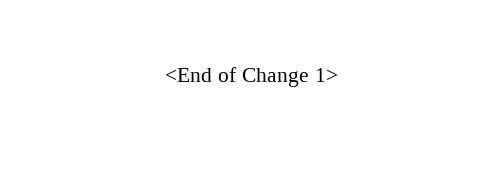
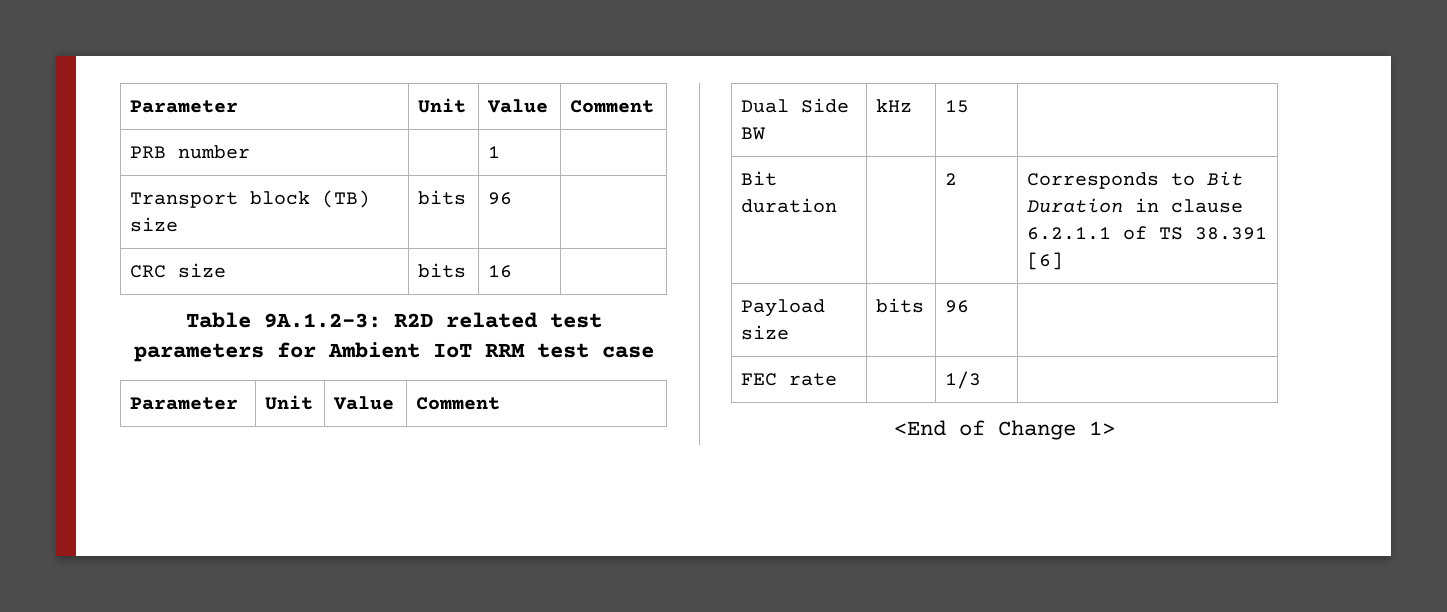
(165, 75) none -> [130,100,239,113] [418,98,467,113] [487,99,549,113] [570,100,655,113] [130,145,251,159] [488,146,501,158] [130,190,371,208] [130,217,179,232] [418,190,467,205] [488,192,513,205] [130,263,227,278] [418,263,467,278] [488,265,513,278] [185,312,602,328] [133,342,654,362] [130,397,239,410] [265,395,314,410] [333,396,395,410] [416,397,501,410] [741,98,850,113] [741,127,767,140] [876,99,913,112] [945,100,970,113] [741,171,778,186] [741,198,838,213] [945,173,958,185] [1027,171,1244,189] [1027,198,1244,213] [1027,226,1268,240] [1027,252,1064,270] [741,299,826,317] [741,325,790,340] [876,298,925,313] [945,300,970,313] [741,373,838,386] [945,371,982,389] Parameter | Unit | Value | Comment // PRB number | | 1 | // Transport block (TB) size | bits | 96 | // CRC size | bits | 16 | // Table 9A.1.2-3: R2D related test parameters for Ambient IoT RRM test case // Parameter | Unit | Value | Comment // Dual Side BW | kHz | 15 | // Bit duration | | 2 | Corresponds to Bit Duration in clause 6.2.1.1 of TS 38.391 [6] // Payload size | bits | 96 | // FEC rate | | 1/3 | //

